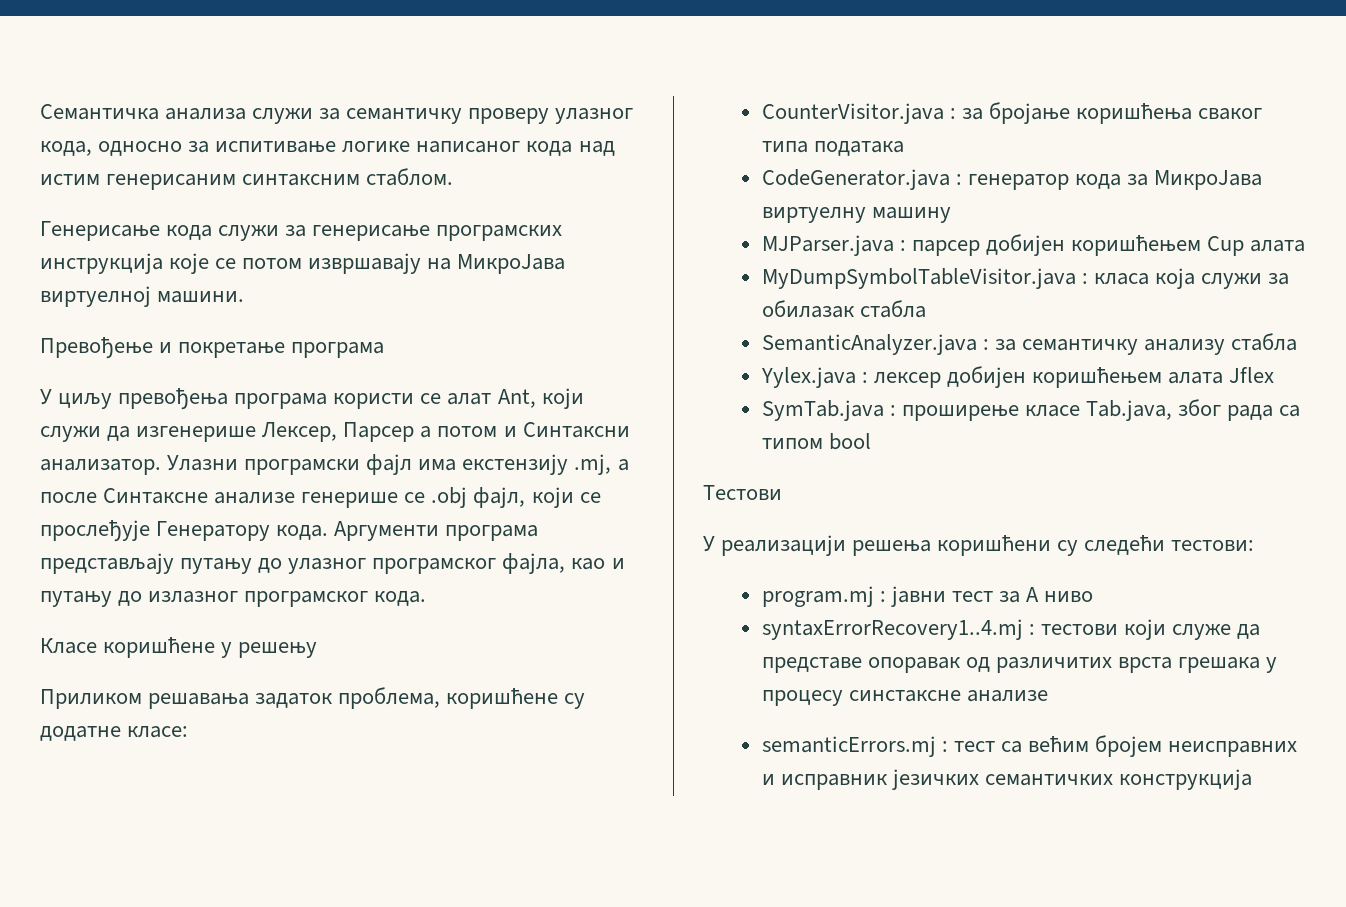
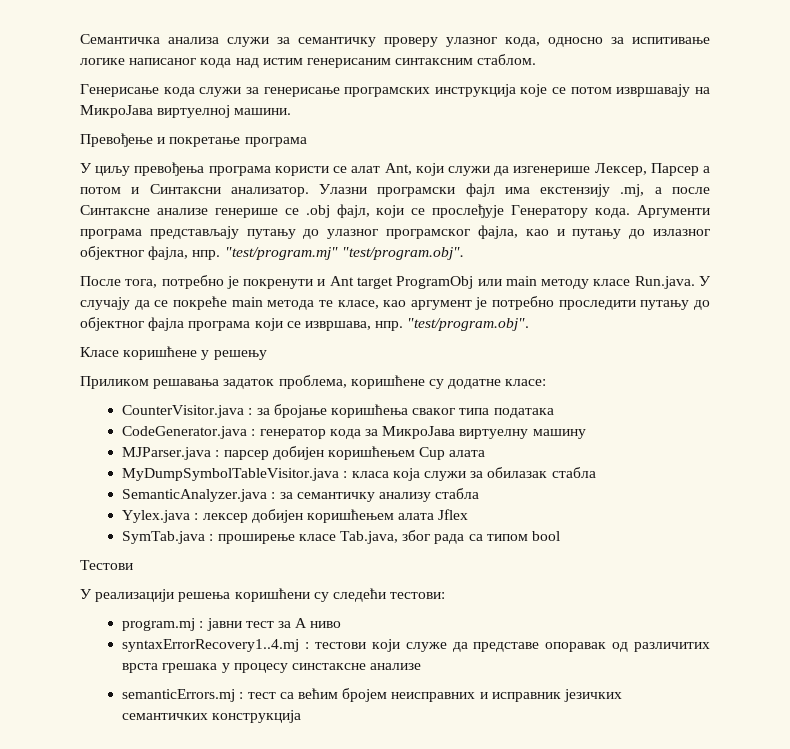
[244,591,427,607] програмског кода. -> [80,246,464,260] [80,275,710,289] [80,296,710,310] [80,317,530,331] објектног фајла, нпр. "test/program.mj" "test/program.obj". // После тога, потребно је покренути и Ant target ProgramObj или main методу класе Run.java. У случају да се покреће main метода те класе, као аргумент је потребно проследити путању до објектног фајла програма који се извршава, нпр. "test/program.obj".

